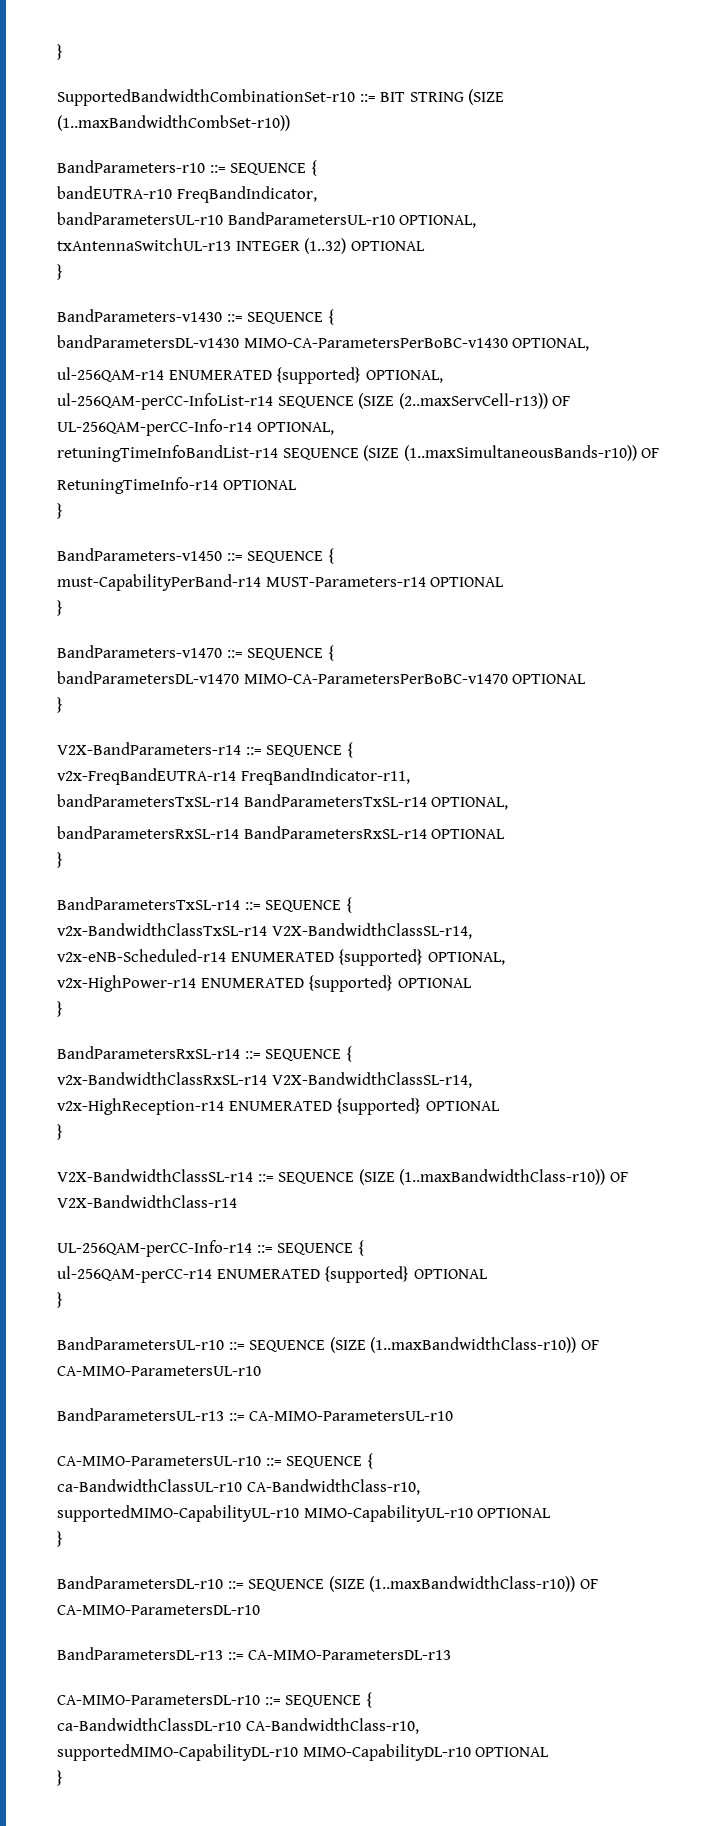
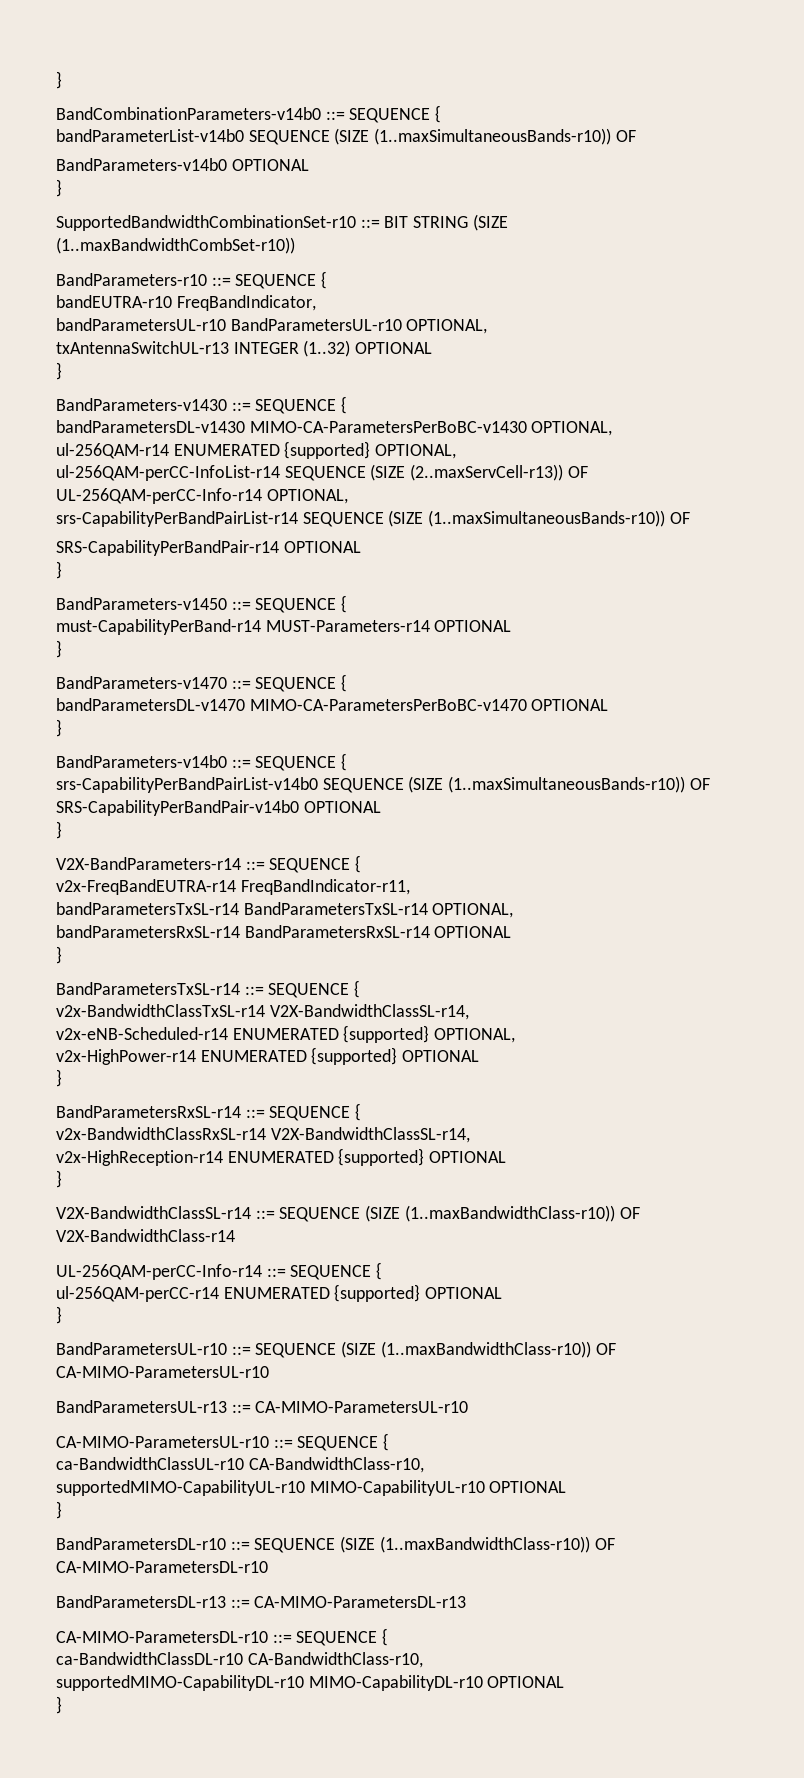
[57,44,63,60] } -> [56,71,62,89] [56,105,442,123] [56,128,636,145] [56,158,309,171] [56,179,62,197] } // BandCombinationParameters-v14b0 ::= SEQUENCE { // bandParameterList-v14b0 SEQUENCE (SIZE (1..maxSimultaneousBands-r10)) OF // BandParameters-v14b0 OPTIONAL // }
[57,445,660,462] [57,477,218,494] retuningTimeInfoBandList-r14 SEQUENCE (SIZE (1..maxSimultaneousBands-r10)) OF // RetuningTimeInfo-r14 -> [56,510,690,527] [56,540,279,556] srs-CapabilityPerBandPairList-r14 SEQUENCE (SIZE (1..maxSimultaneousBands-r10)) OF // SRS-CapabilityPerBandPair-r14
(63, 705) none -> [56,753,348,771] [56,776,710,793] [56,800,381,816] [56,821,62,839] // BandParameters-v14b0 ::= SEQUENCE { // srs-CapabilityPerBandPairList-v14b0 SEQUENCE (SIZE (1..maxSimultaneousBands-r10)) OF SRS-CapabilityPerBandPair-v14b0 OPTIONAL // }

